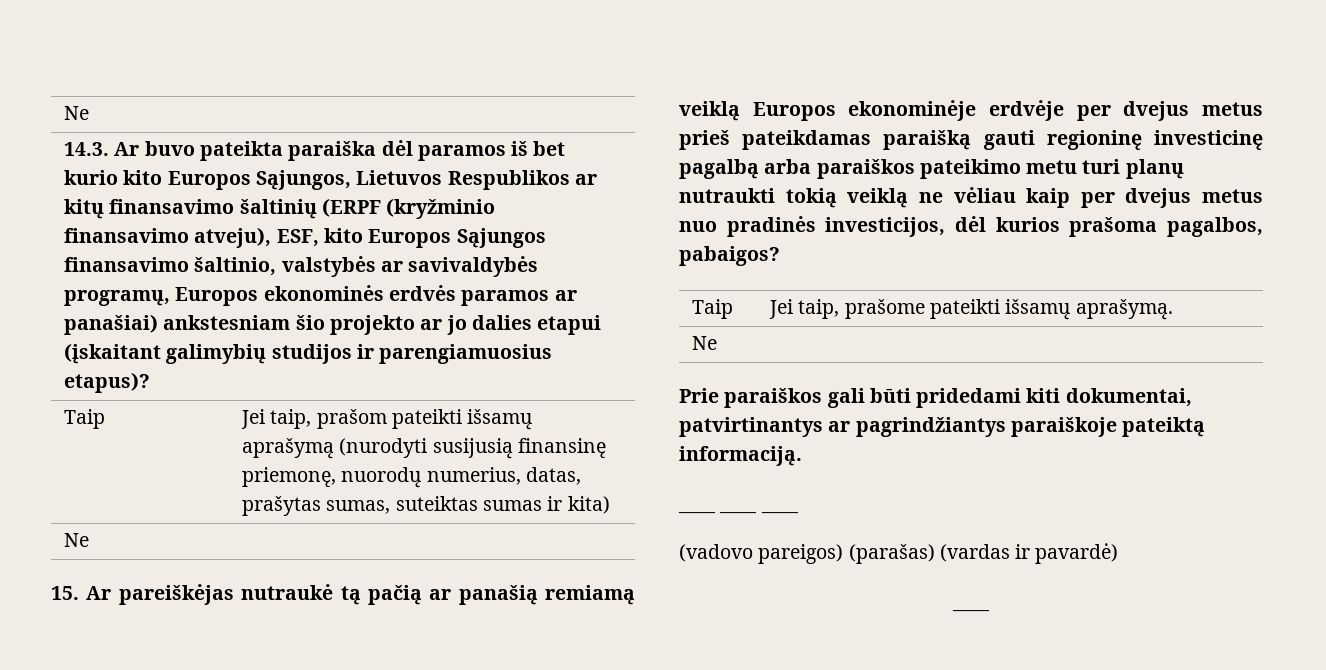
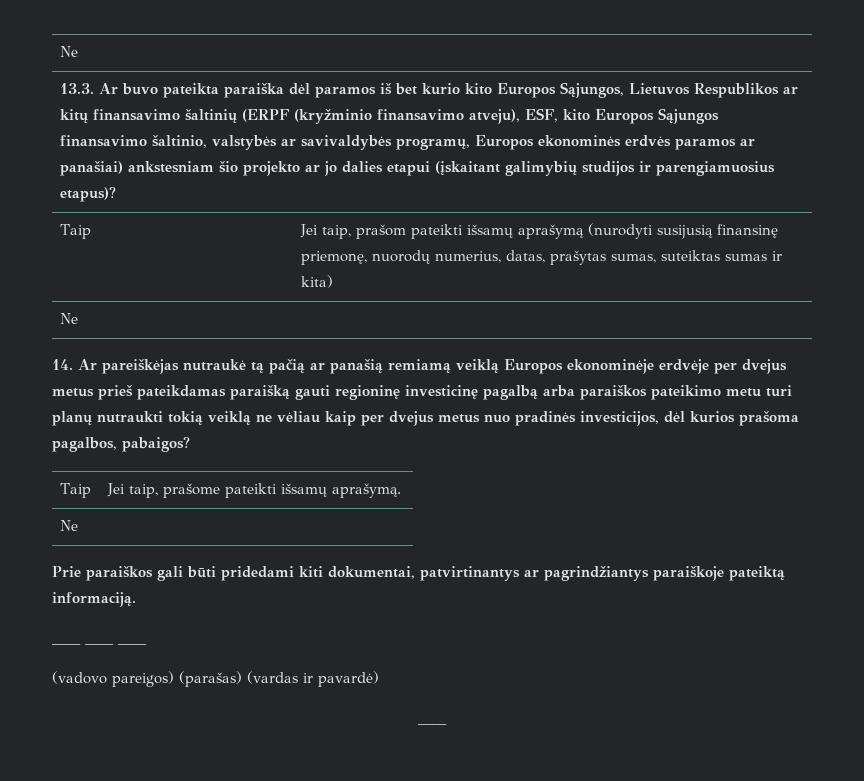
[64,106,90,120] [64,142,110,156] Ne // 14.3. -> [60,46,79,57] [60,83,95,94] Ne // 13.3.
[51,586,79,600] 15. -> [52,359,73,370] 14.

